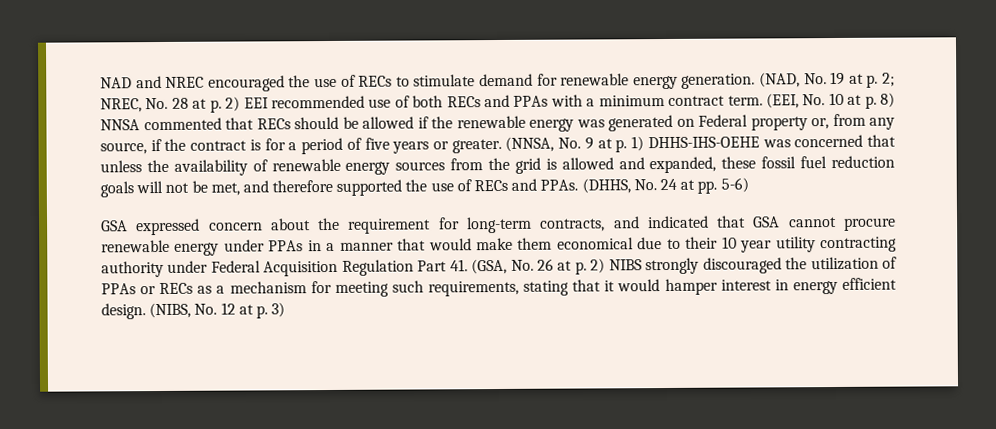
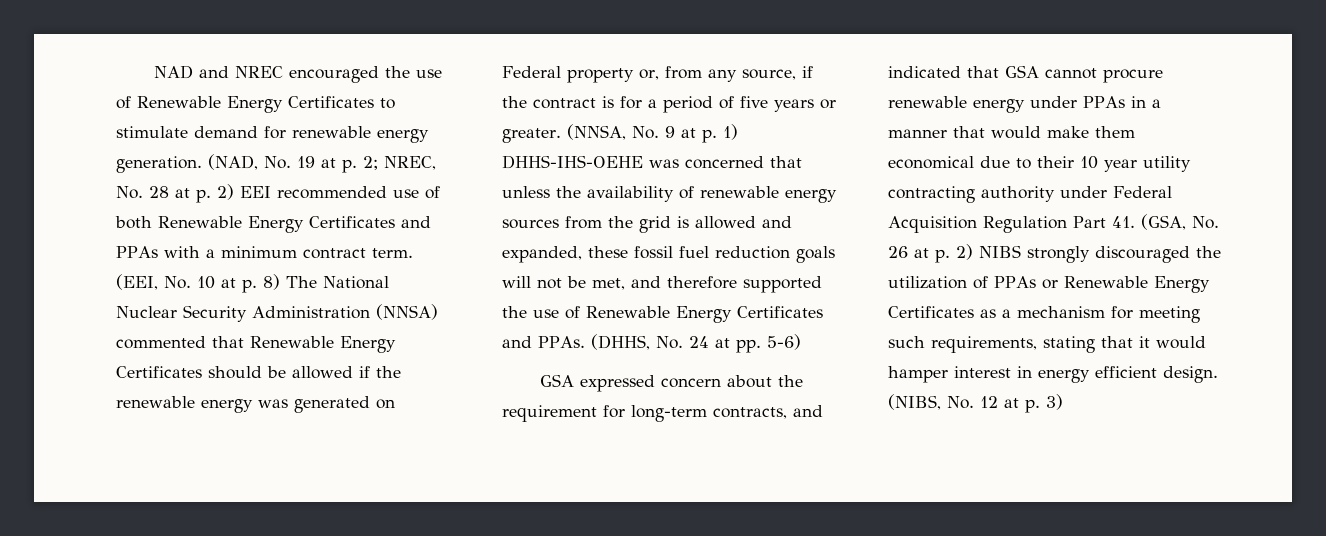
[358,75,393,87] RECs -> [137,96,374,113] Renewable Energy Certificates
[446,96,481,108] RECs -> [158,216,395,233] Renewable Energy Certificates
[100,117,291,131] NNSA commented that RECs -> [286,276,389,289] [116,304,438,322] [116,336,396,353] [116,366,202,378] The National Nuclear Security Administration (NNSA) commented that Renewable Energy Certificates
[474,179,509,192] RECs -> [586,306,823,323] Renewable Energy Certificates
[159,282,194,295] RECs -> [1063,276,1210,293] [888,306,974,318] Renewable Energy Certificates

